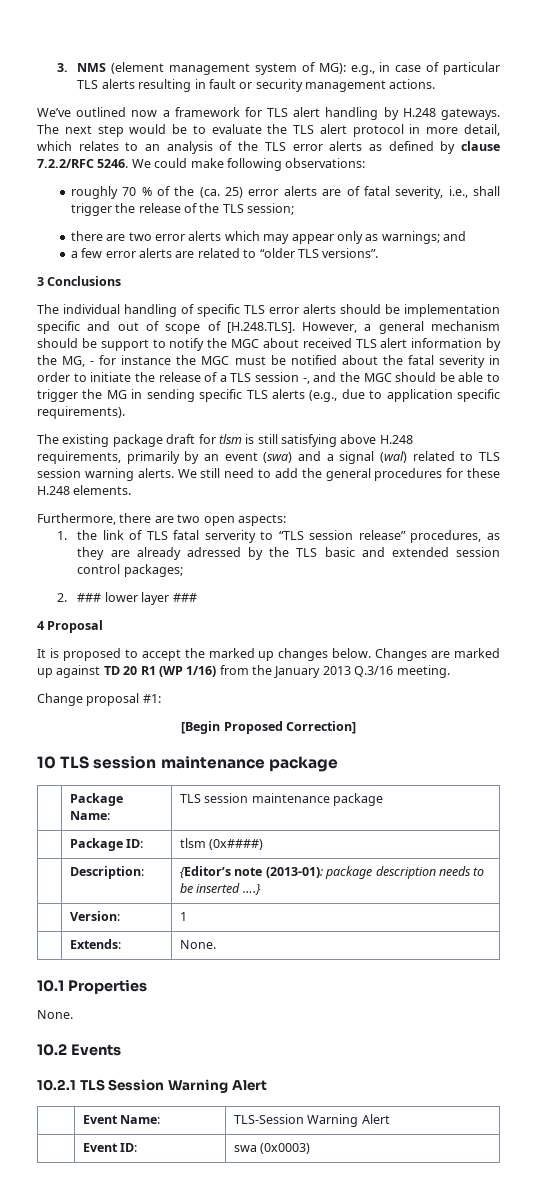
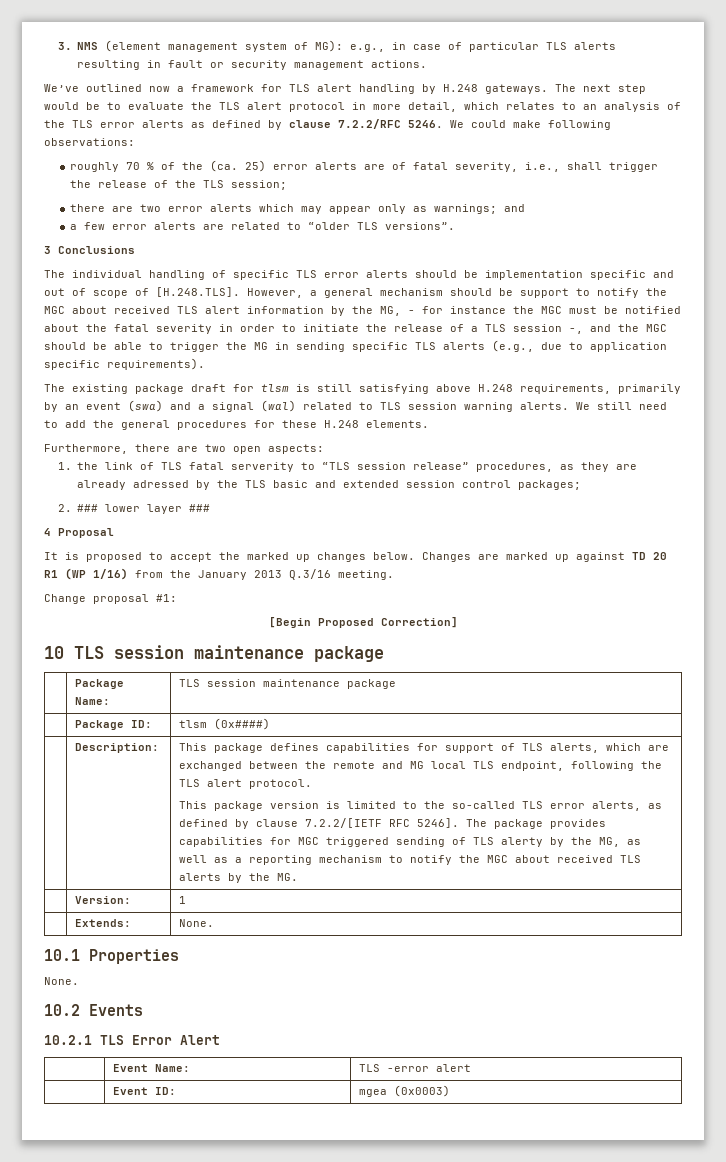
[180,866,485,879] [180,883,261,895] {Editor’s note (2013-01): package description needs to be inserted ….} -> [178,743,669,753] [178,761,662,771] [178,779,312,789] [178,801,662,811] [178,818,606,829] [178,837,641,847] [178,855,641,865] [178,873,298,883] This package defines capabilities for support of TLS alerts, which are exchanged between the remote and MG local TLS endpoint, following the TLS alert protocol. // This package version is limited to the so-called TLS error alerts, as defined by clause 7.2.2/[IETF RFC 5246]. The package provides capabilities for MGC triggered sending of TLS alerty by the MG, as well as a reporting mechanism to notify the MGC about received TLS alerts by the MG.
[108,1079,228,1093] Session Warning -> [132,1035,172,1045] Error
[234,1114,390,1127] TLS-Session Warning Alert -> [358,1064,471,1072] TLS -error alert
[234,1145,258,1152] swa -> [358,1089,387,1097] mgea

